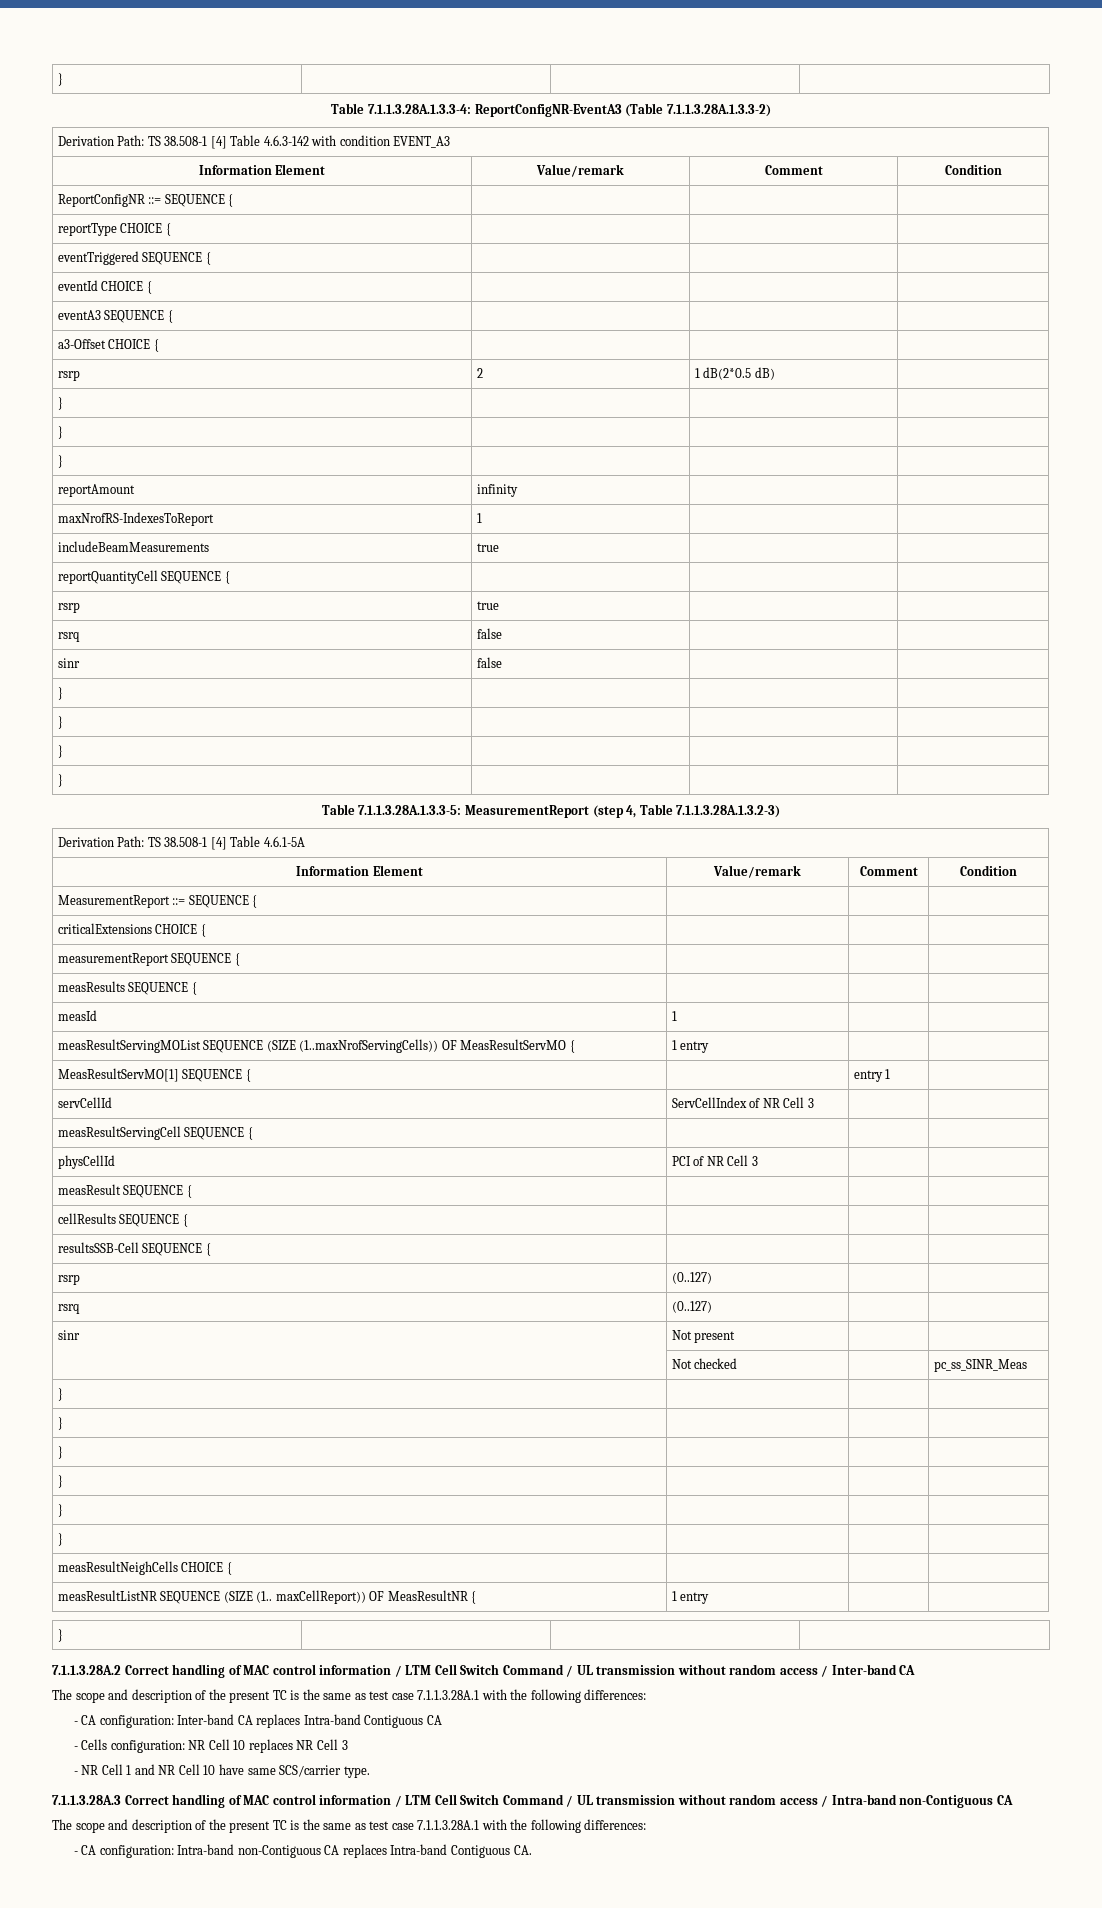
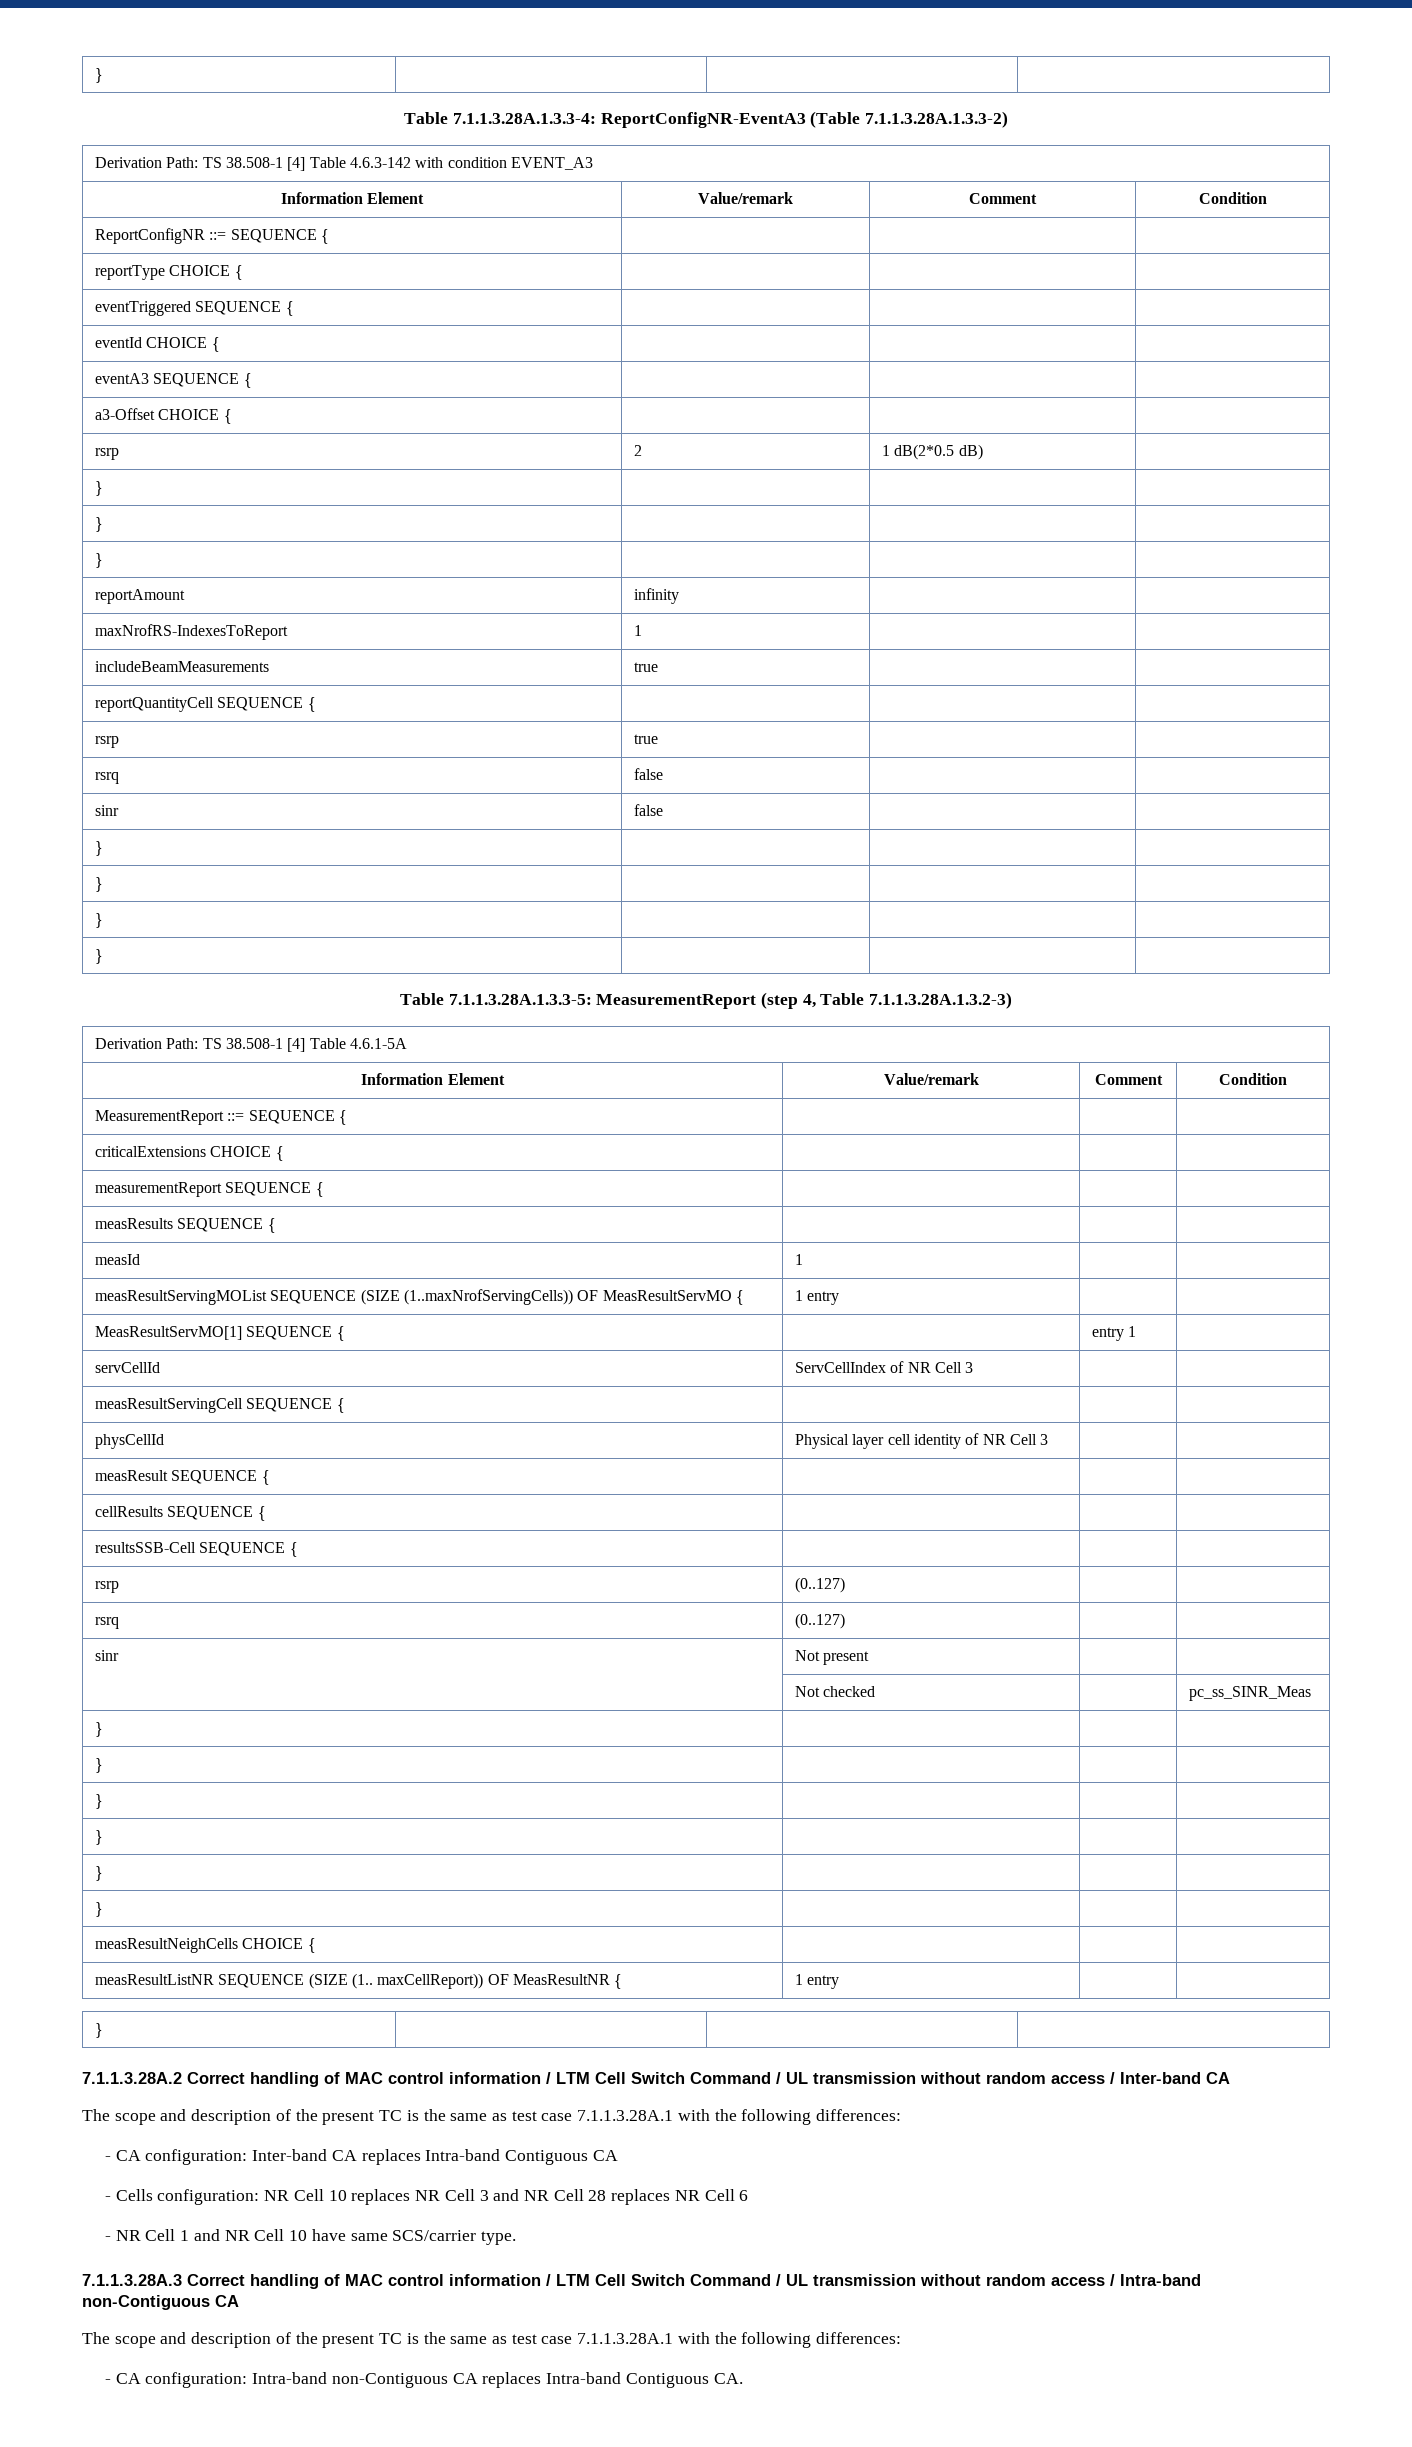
[671,1156,691,1166] PCI -> [795,1434,962,1449] Physical layer cell identity
(348, 1745) none -> [493,2189,749,2205] and NR Cell 28 replaces NR Cell 6

